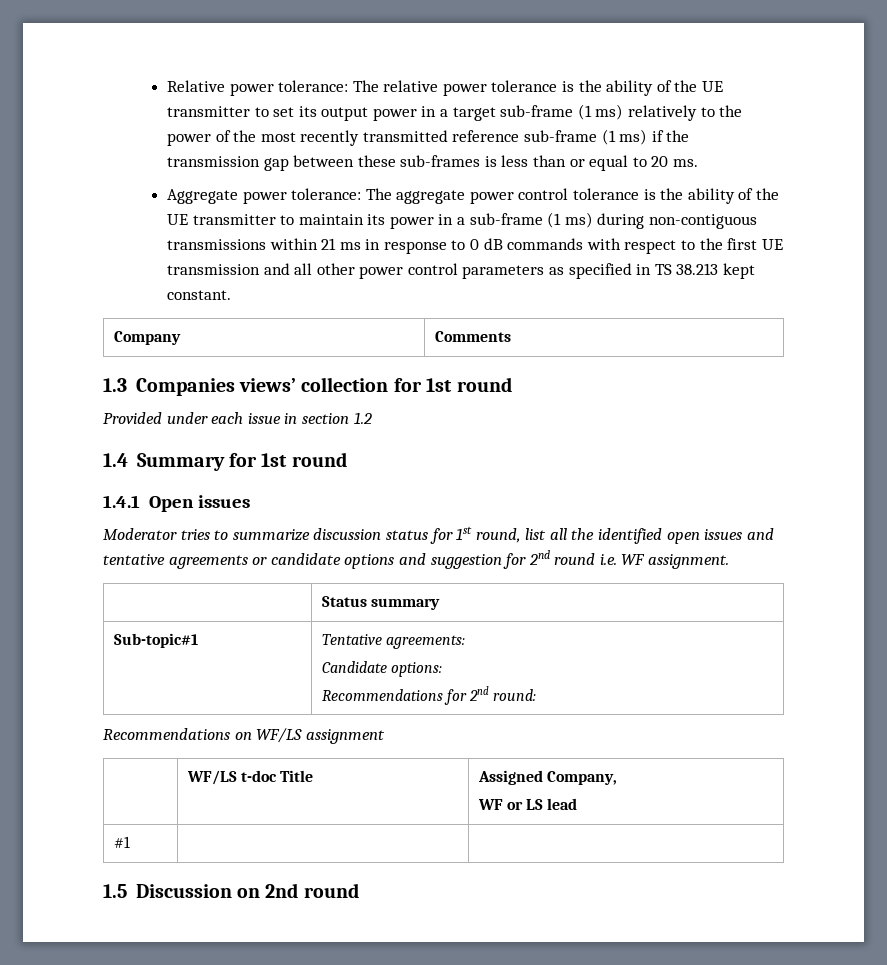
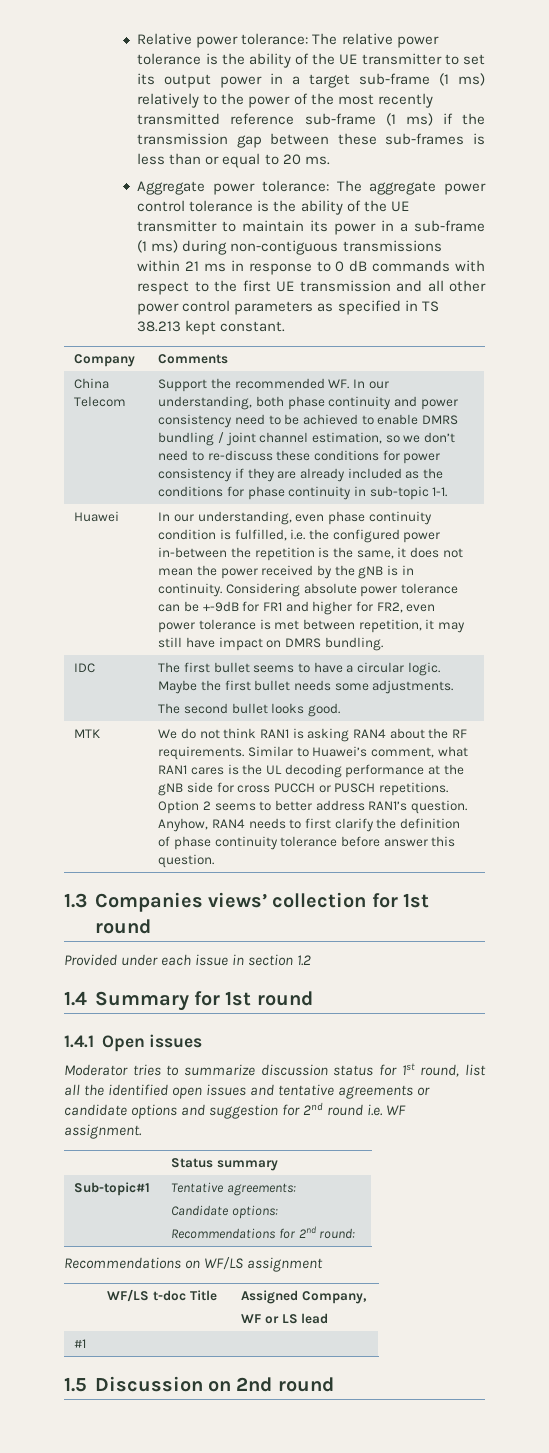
(511, 336) none -> [74,378,110,389] [74,396,127,407] [158,378,389,392] [158,396,458,410] [158,414,458,428] [158,432,455,446] [158,450,441,464] [158,468,443,482] [158,486,448,500] [74,511,120,522] [158,511,432,525] [158,529,441,543] [158,547,463,561] [158,565,414,579] [158,583,459,597] [158,601,436,615] [158,619,465,633] [158,637,383,651] [74,663,96,673] [158,662,440,676] [158,680,454,694] [158,703,341,717] [74,729,101,738] [158,728,467,742] [158,746,468,760] [158,764,464,778] [158,782,448,796] [158,800,467,814] [158,818,460,832] [158,836,456,850] [158,854,215,868] // China Telecom | Support the recommended WF. In our understanding, both phase continuity and power consistency need to be achieved to enable DMRS bundling / joint channel estimation, so we don’t need to re-discuss these conditions for power consistency if they are already included as the conditions for phase continuity in sub-topic 1-1. // Huawei | In our understanding, even phase continuity condition is fulfilled, i.e. the configured power in-between the repetition is the same, it does not mean the power received by the gNB is in continuity. Considering absolute power tolerance can be +-9dB for FR1 and higher for FR2, even power tolerance is met between repetition, it may still have impact on DMRS bundling. // IDC | The first bullet seems to have a circular logic. Maybe the first bullet needs some adjustments. // The second bullet looks good. // MTK | We do not think RAN1 is asking RAN4 about the RF requirements. Similar to Huawei’s comment, what RAN1 cares is the UL decoding performance at the gNB side for cross PUCCH or PUSCH repetitions. Option 2 seems to better address RAN1’s question. Anyhow, RAN4 needs to first clarify the definition of phase continuity tolerance before answer this question.

